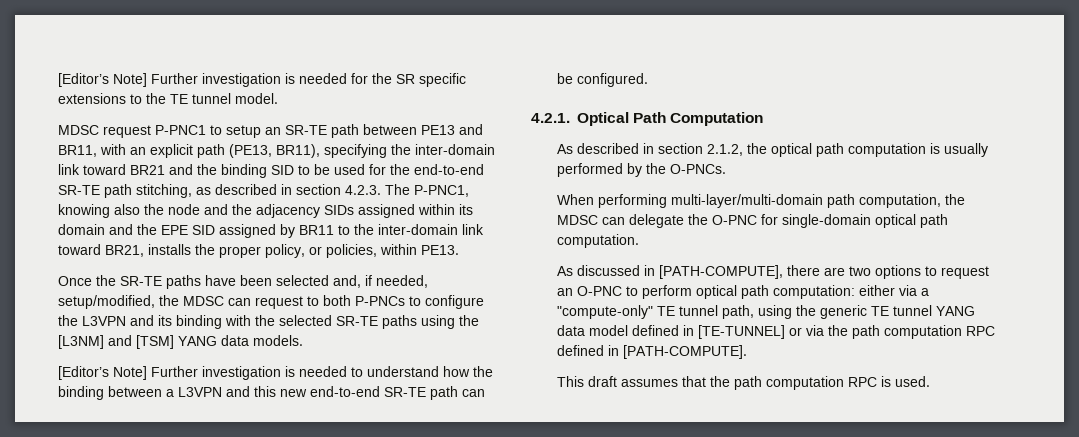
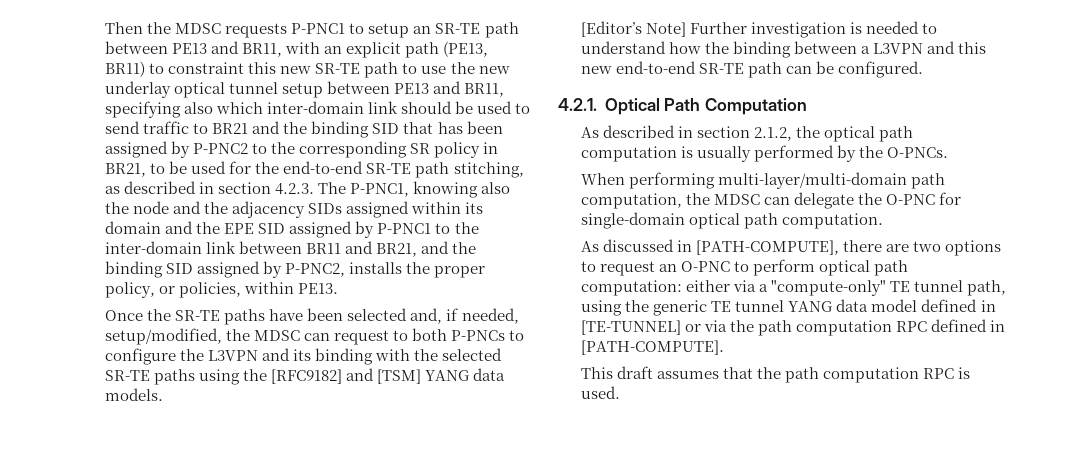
[57,73,466,87] [57,93,278,104] [57,125,151,138] [Editor’s Note] Further investigation is needed for the SR specific extensions to the TE tunnel model. // MDSC request -> [105,22,288,38] Then the MDSC requests
[275,144,495,158] [57,164,126,175] BR11), specifying the inter-domain link toward -> [105,61,510,78] [105,81,505,98] [105,101,531,118] [105,121,209,134] BR11) to constraint this new SR-TE path to use the new underlay optical tunnel setup between PE13 and BR11, specifying also which inter-domain link should be used to send traffic to
(294, 170) none -> [403,121,503,134] [105,141,499,158] [105,163,147,177] that has been assigned by P-PNC2 to the corresponding SR policy in BR21,
[298,225,334,235] BR11 -> [377,223,432,234] P-PNC1
[57,244,144,257] toward BR21, -> [239,241,477,257] [105,261,346,278] between BR11 and BR21, and the binding SID assigned by P-PNC2,
[57,335,104,349] [L3NM] -> [271,369,343,384] [RFC9182]

